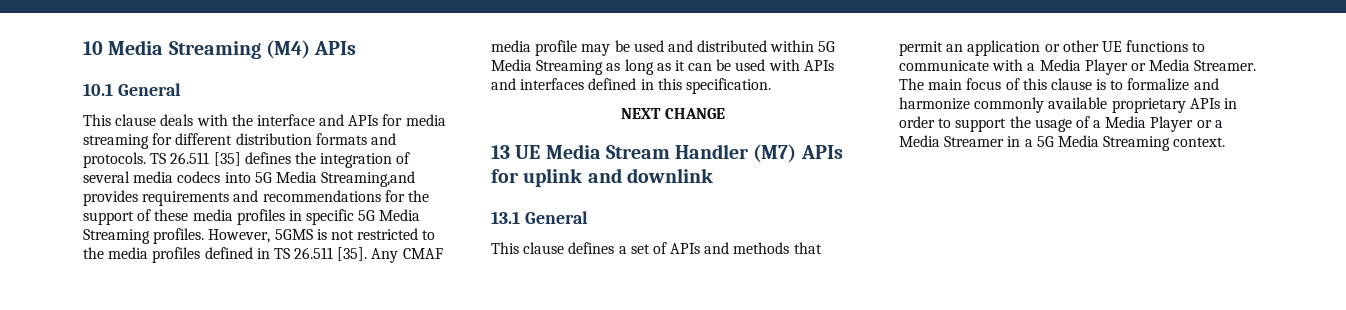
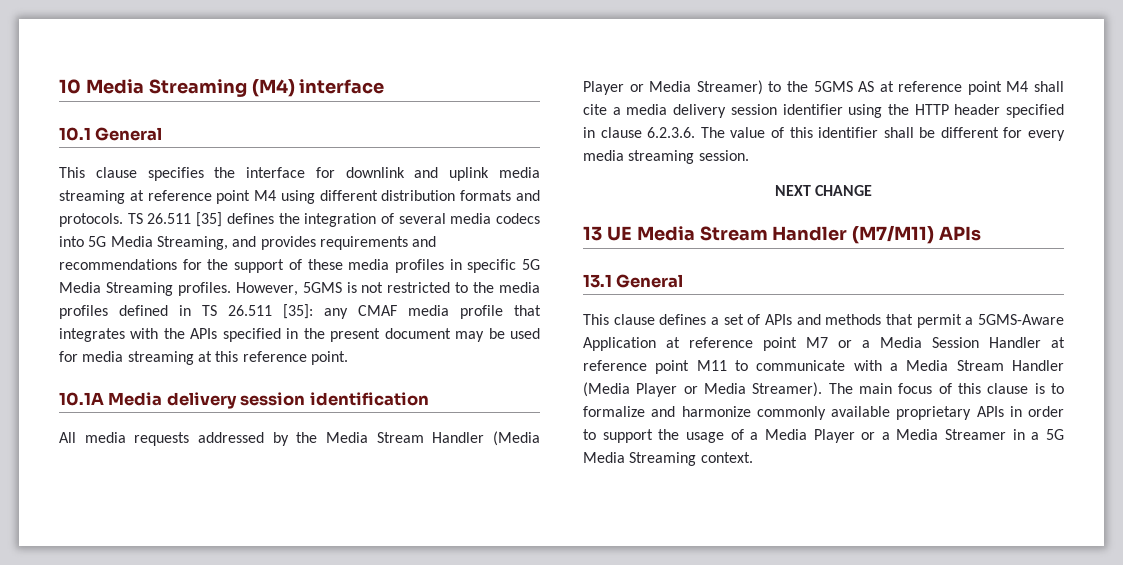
[314,41,357,55] APIs -> [299,79,385,94] interface
[160,114,446,126] [83,133,173,149] deals with the interface and APIs for media streaming for -> [147,167,540,181] [59,190,315,204] specifies the interface for downlink and uplink media streaming at reference point M4 using
[321,171,416,187] Streaming,and -> [156,236,257,250] Streaming, and
[337,247,399,263] [35]. Any -> [283,304,348,319] [35]: any
[581,40,836,56] [491,59,834,75] [491,78,771,94] may be used and distributed within 5G Media Streaming as long as it can be used with APIs and interfaces defined in this specification. -> [514,305,541,316] [59,328,540,342] [59,351,348,365] [59,392,429,409] [59,431,540,446] [583,80,1064,95] [583,104,1064,118] [583,127,1065,141] [583,150,749,164] that integrates with the APIs specified in the present document may be used for media streaming at this reference point. // 10.1A Media delivery session identification // All media requests addressed by the Media Stream Handler (Media Player or Media Streamer) to the 5GMS AS at reference point M4 shall cite a media delivery session identifier using the HTTP header specified in clause 6.2.3.6. The value of this identifier shall be different for every media streaming session.
[753,144,843,163] [491,168,713,187] (M7) APIs for uplink and downlink -> [852,225,982,244] (M7/M11) APIs
[946,40,1189,56] an application or other UE functions -> [965,314,1064,325] [583,337,1065,351] [583,360,727,374] a 5GMS-Aware Application at reference point M7 or a Media Session Handler at reference point M11
[1084,59,1257,75] Player or Media Streamer. -> [956,360,1064,371] [583,382,823,397] Stream Handler (Media Player or Media Streamer).

